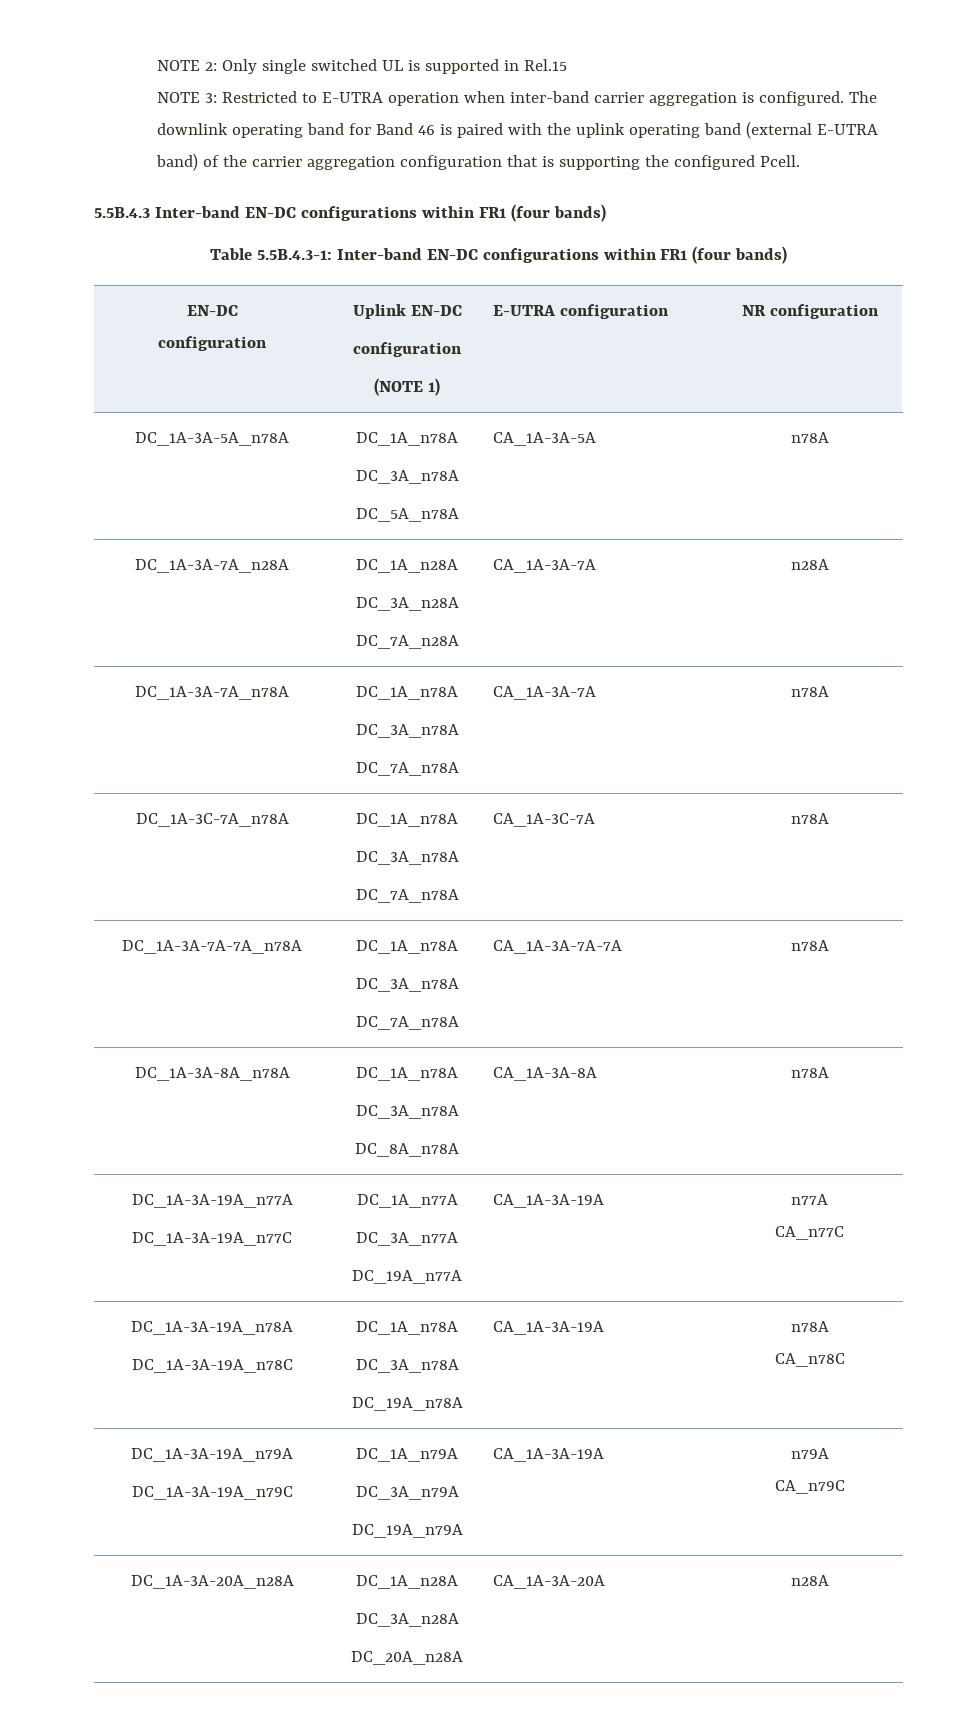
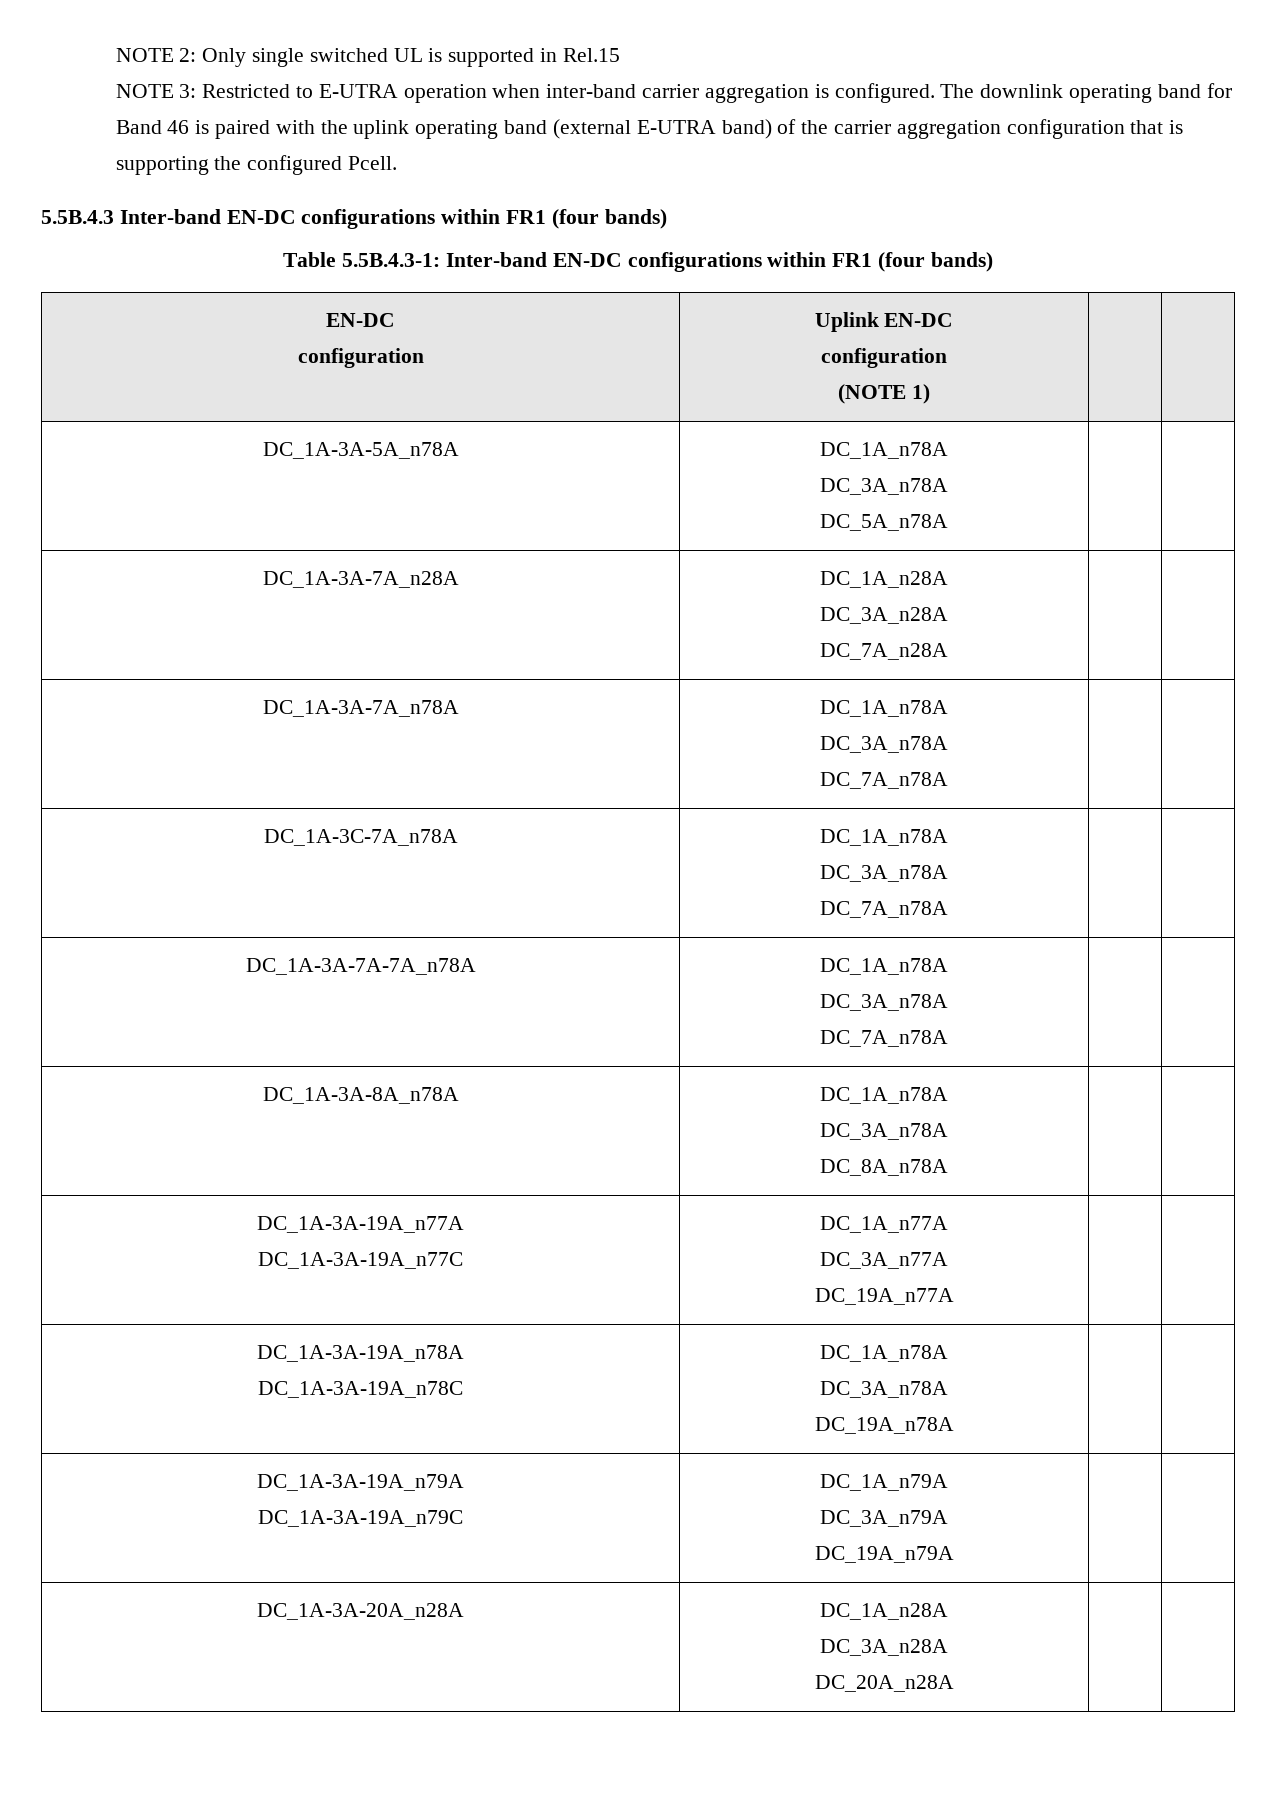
[492,304,669,319] [741,304,879,319] E-UTRA configuration | NR configuration -> (930, 394) |
[492,432,596,446] [790,432,829,443] CA_1A-3A-5A | n78A -> (948, 522) |
[492,559,596,573] [790,559,829,570] CA_1A-3A-7A | n28A -> (948, 651) |
[492,686,596,700] [790,686,829,697] CA_1A-3A-7A | n78A -> (948, 780) |
[492,813,595,827] [790,813,829,824] CA_1A-3C-7A | n78A -> (948, 909) |
[492,940,622,954] [790,940,829,951] CA_1A-3A-7A-7A | n78A -> (948, 1038) |
[492,1067,597,1081] [790,1067,829,1078] CA_1A-3A-8A | n78A -> (948, 1167) |
[492,1194,604,1208] [791,1194,828,1205] [775,1226,844,1240] CA_1A-3A-19A | n77A // CA_n77C -> (954, 1296) |
[492,1321,604,1335] [790,1321,829,1332] [774,1353,845,1367] CA_1A-3A-19A | n78A // CA_n78C -> (954, 1425) |
[492,1448,604,1462] [790,1448,829,1459] [774,1480,845,1494] CA_1A-3A-19A | n79A // CA_n79C -> (954, 1554) |
[492,1575,605,1589] [790,1575,829,1586] CA_1A-3A-20A | n28A -> (954, 1683) |

